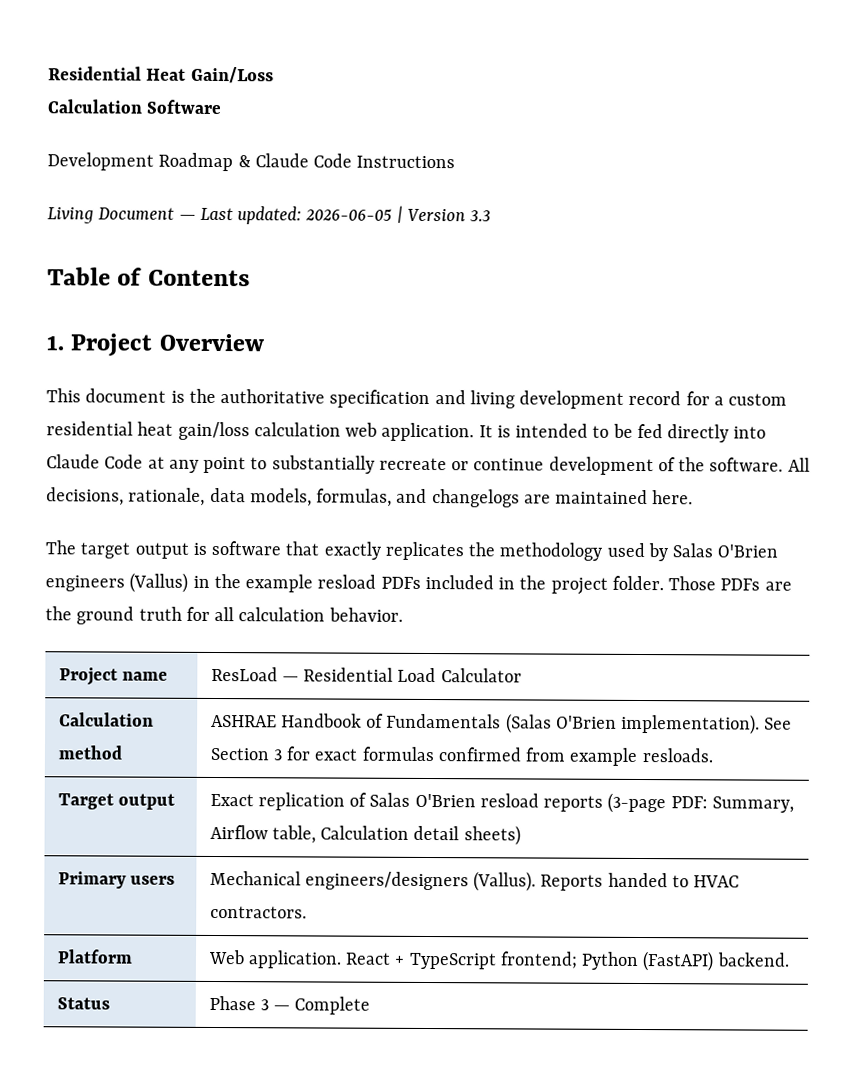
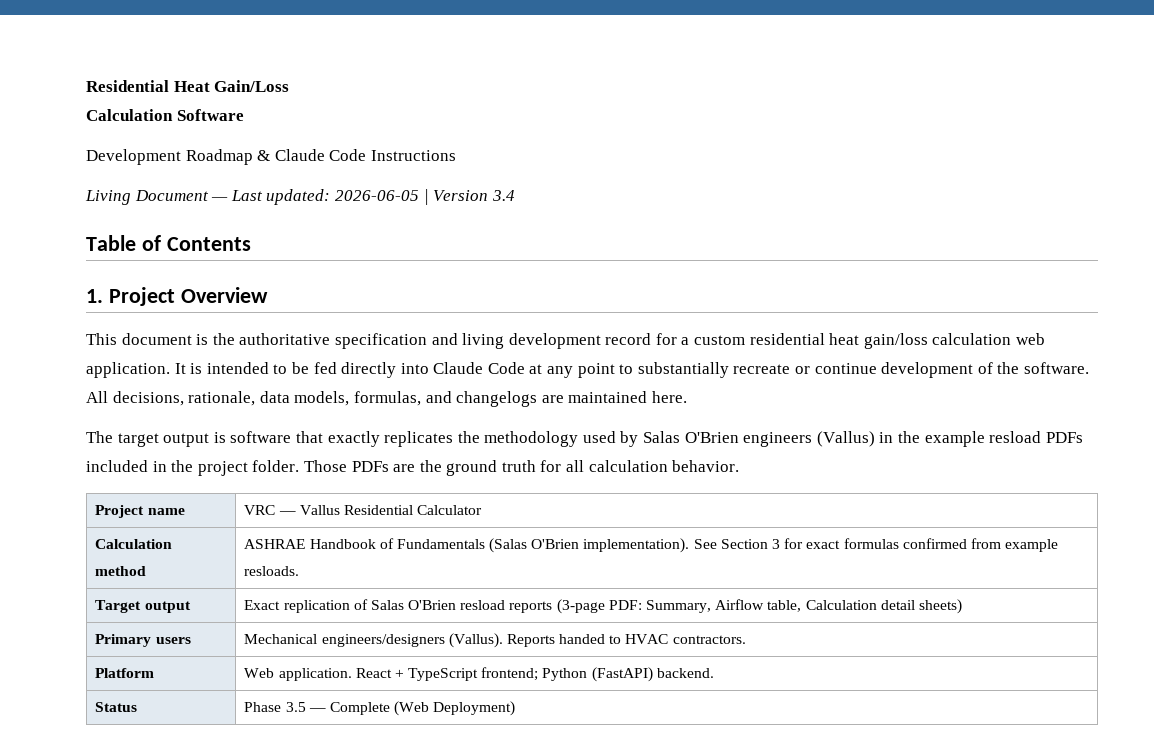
[470,210,492,222] 3.3 -> [491,190,515,201] 3.4
[210,666,437,683] ResLoad — Residential Load -> [244,505,413,515] VRC — Vallus Residential
[259,999,269,1011] 3 -> [285,702,306,712] 3.5
(371, 1005) none -> [394,701,516,716] (Web Deployment)

